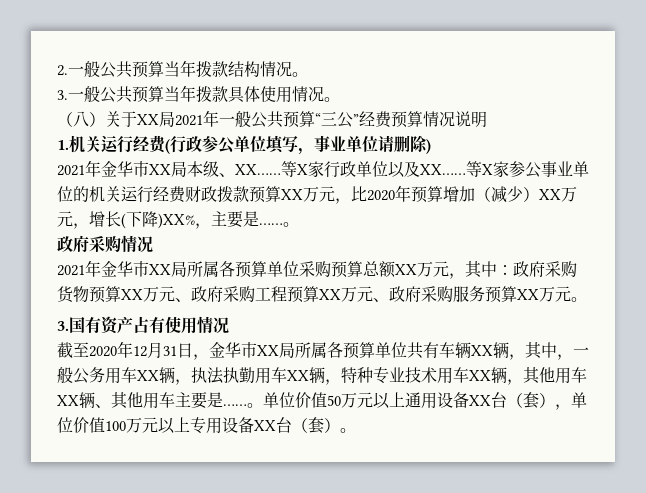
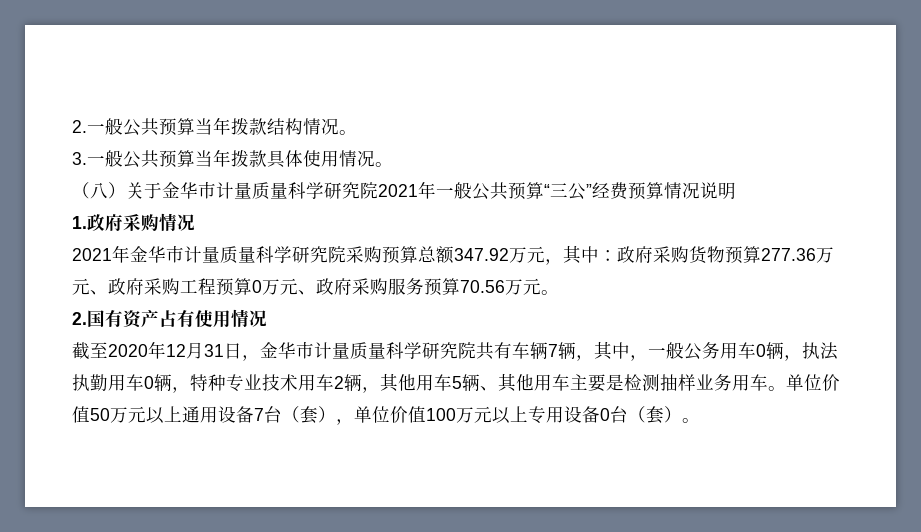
[137,111,175,127] XX局 -> [162,181,378,200] 金华市计量质量科学研究院
[69,135,431,155] [57,160,589,178] [57,185,577,204] [57,211,299,229] 机关运行经费(行政参公单位填写，事业单位请删除) // 2021年金华市XX局本级、XX……等X家行政单位以及XX……等X家参公事业单位的机关运行经费财政拨款预算XX万元，比2020年预算增加（减少）XX万元，增长(下降)XX%，主要是……。 // -> (87, 222) none
[149,261,299,278] XX局所属各预算单位 -> [184,246,346,264] 计量质量科学研究院
[395,264,417,275] XX -> [454,248,509,261] 347.92
[121,289,143,300] XX -> [761,248,816,261] 277.36
[319,289,341,300] XX -> [252,280,262,293] 0
[517,289,539,300] XX -> [460,280,505,293] 70.56
[57,321,69,331] 3. -> [72,312,87,325] 2.
[257,342,407,359] XX局所属各预算单位 -> [314,342,476,360] 计量质量科学研究院
[471,345,493,356] XX -> [548,344,558,357] 7
[137,370,159,381] XX -> [756,344,766,357] 0
[287,370,309,381] XX -> [144,376,154,389] 0
[469,370,491,381] XX -> [334,376,344,389] 2
[57,395,79,406] XX -> [452,376,462,389] 5
[223,404,247,406] …… -> [624,374,768,391] 检测抽样业务用车
[469,395,491,406] XX -> [254,408,264,421] 7
[254,420,276,431] XX -> [600,408,610,421] 0

